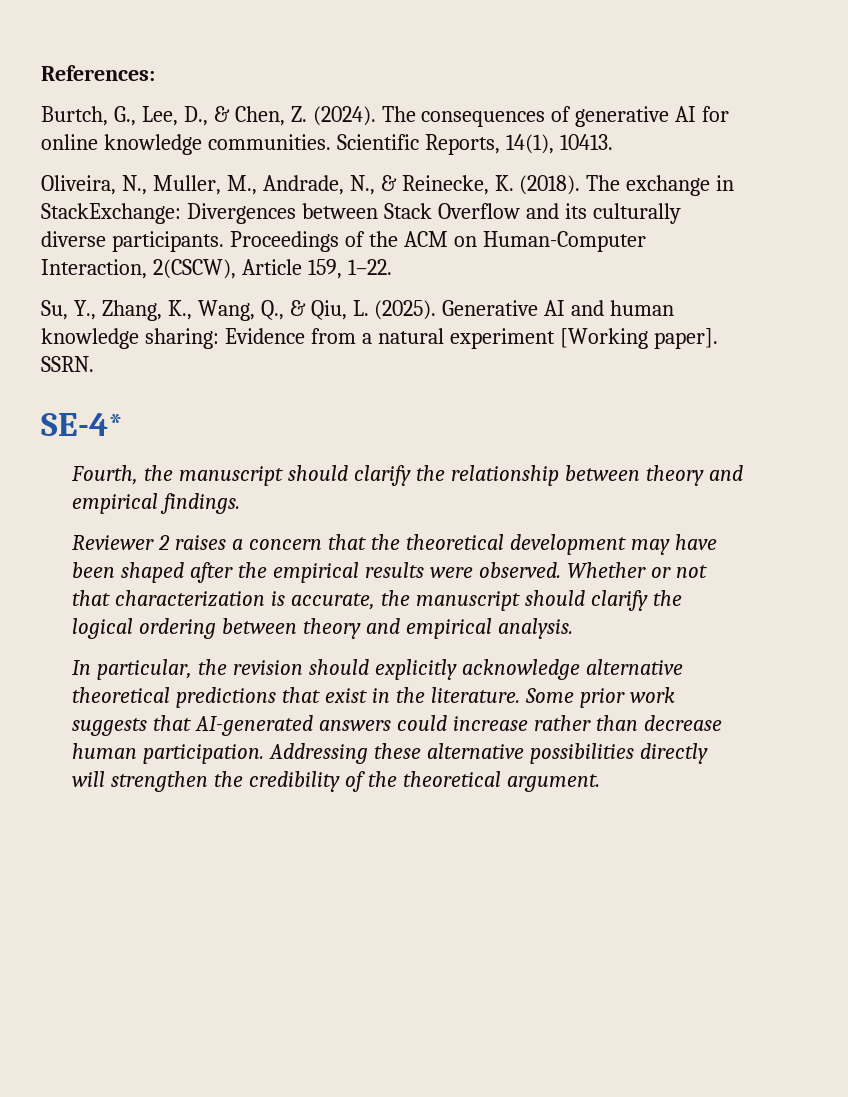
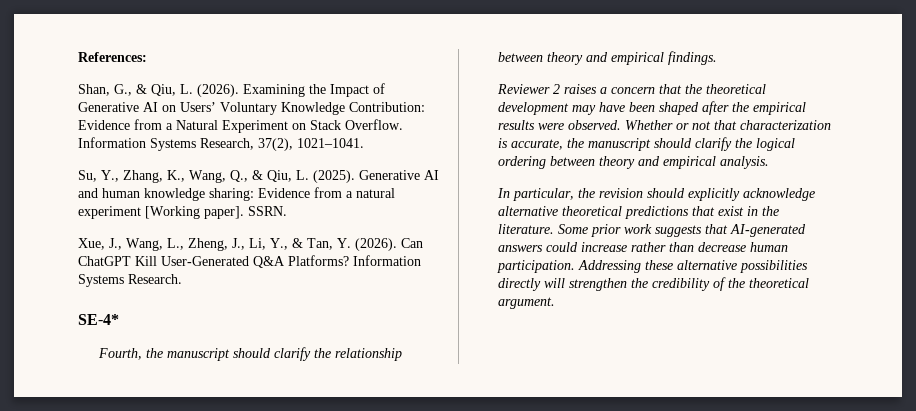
[41,106,730,127] [41,134,613,155] [41,175,735,196] [41,203,681,224] [41,231,646,252] [41,259,392,279] Burtch, G., Lee, D., & Chen, Z. (2024). The consequences of generative AI for online knowledge communities. Scientific Reports, 14(1), 10413. // Oliveira, N., Muller, M., Andrade, N., & Reinecke, K. (2018). The exchange in StackExchange: Divergences between Stack Overflow and its culturally diverse participants. Proceedings of the ACM on Human-Computer Interaction, 2(CSCW), Article 159, 1–22. -> [78,83,385,97] [78,102,425,115] [78,119,403,133] [78,137,364,151] Shan, G., & Qiu, L. (2026). Examining the Impact of Generative AI on Users’ Voluntary Knowledge Contribution: Evidence from a Natural Experiment on Stack Overflow. Information Systems Research, 37(2), 1021–1041.
(94, 364) none -> [78,238,423,251] [78,255,421,268] [78,274,182,287] // Xue, J., Wang, L., Zheng, J., Li, Y., & Tan, Y. (2026). Can ChatGPT Kill User-Generated Q&A Platforms? Information Systems Research.

